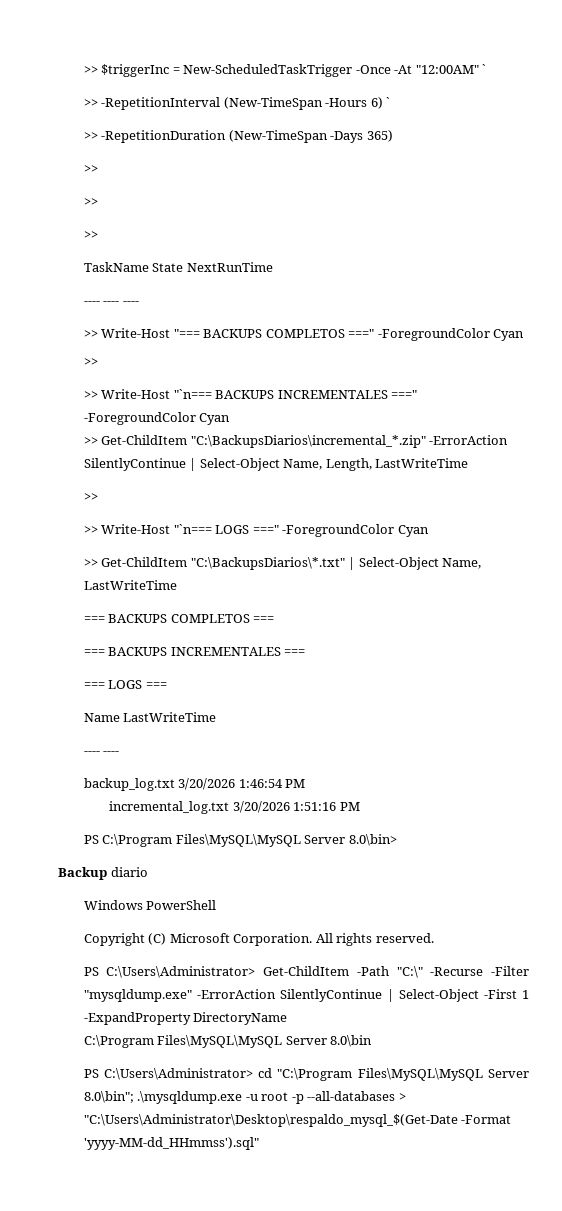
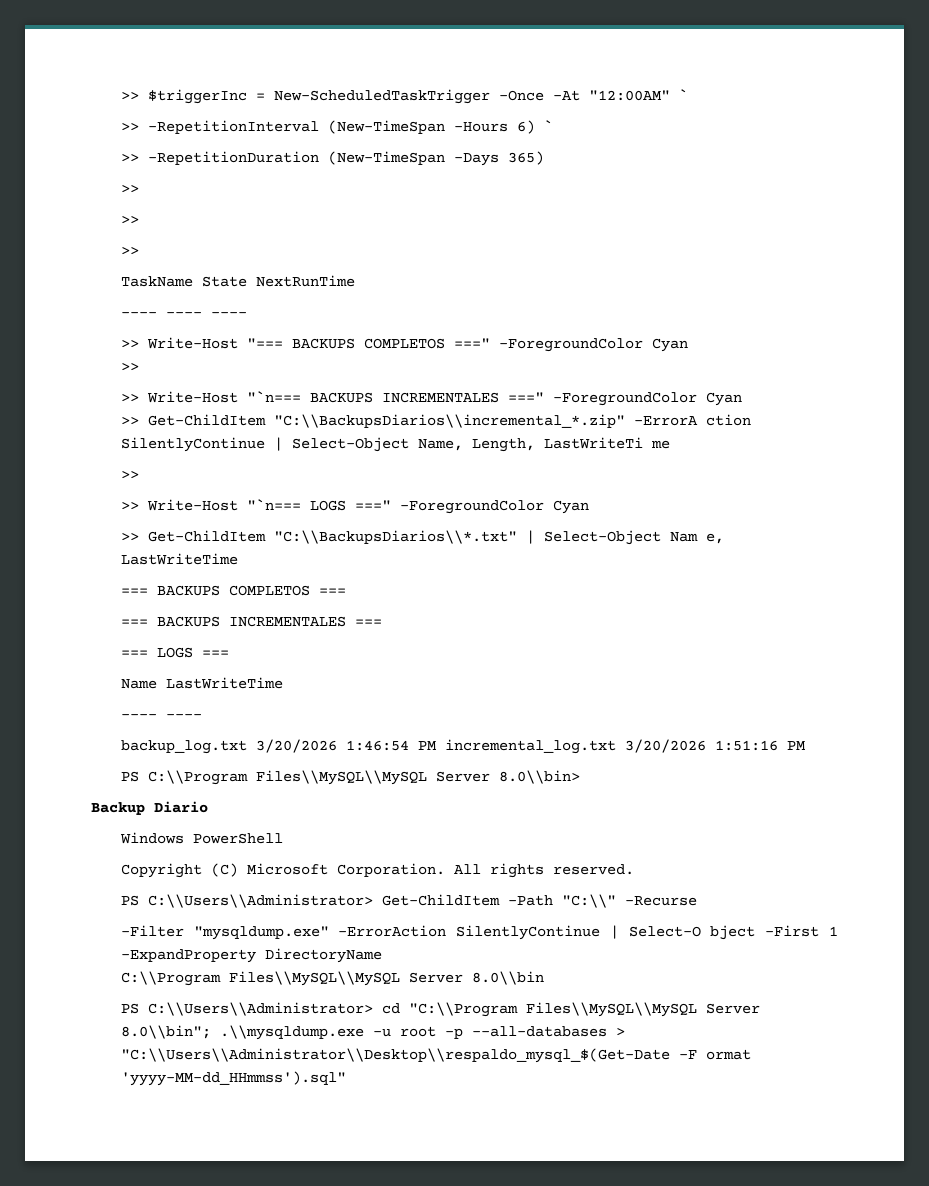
[190,435,509,448] "C:\BackupsDiarios\incremental_*.zip" -ErrorAction -> [273,414,751,428] "C:\\BackupsDiarios\\incremental_*.zip" -ErrorA ction
[375,458,469,468] LastWriteTime -> [543,437,670,449] LastWriteTi me
[190,557,482,570] "C:\BackupsDiarios\*.txt" | Select-Object Name, -> [273,530,724,545] "C:\\BackupsDiarios\\*.txt" | Select-Object Nam e,
(306, 783) // -> (437, 745) none
[102,834,397,847] C:\Program Files\MySQL\MySQL Server 8.0\bin> -> [147,770,580,785] C:\\Program Files\\MySQL\\MySQL Server 8.0\\bin>
[110,867,148,877] diario -> [154,801,208,813] Diario
[106,966,256,978] C:\Users\Administrator> -> [147,894,373,908] C:\\Users\\Administrator>
[396,966,423,978] "C:\" -> [561,894,616,908] "C:\\"
(484, 971) none -> (697, 901) //
[398,989,479,1002] Select-Object -> [628,925,756,940] Select-O bject
[83,1035,373,1048] [83,1068,529,1081] [83,1091,243,1104] C:\Program Files\MySQL\MySQL Server 8.0\bin // PS C:\Users\Administrator> cd "C:\Program Files\MySQL\MySQL Server 8.0\bin"; .\mysqldump.exe -> [120,971,544,986] [120,1002,760,1017] [120,1025,364,1040] C:\\Program Files\\MySQL\\MySQL Server 8.0\\bin // PS C:\\Users\\Administrator> cd "C:\\Program Files\\MySQL\\MySQL Server 8.0\\bin"; .\\mysqldump.exe
[83,1114,512,1127] "C:\Users\Administrator\Desktop\respaldo_mysql_$(Get-Date -Format -> [120,1048,751,1063] "C:\\Users\\Administrator\\Desktop\\respaldo_mysql_$(Get-Date -F ormat

